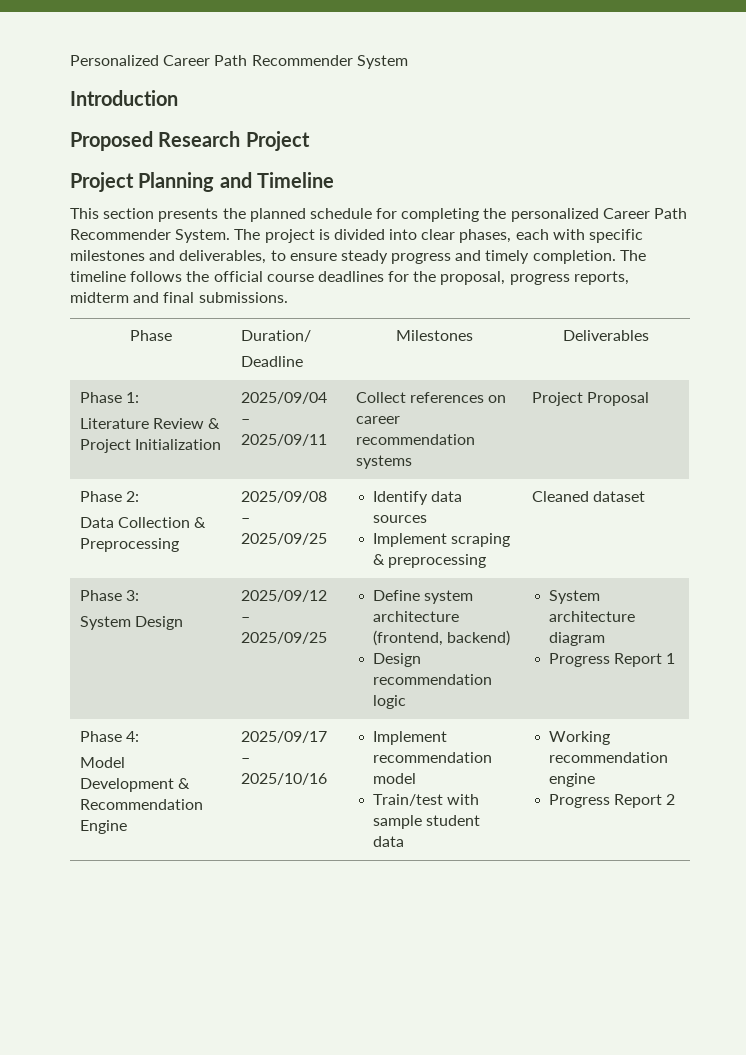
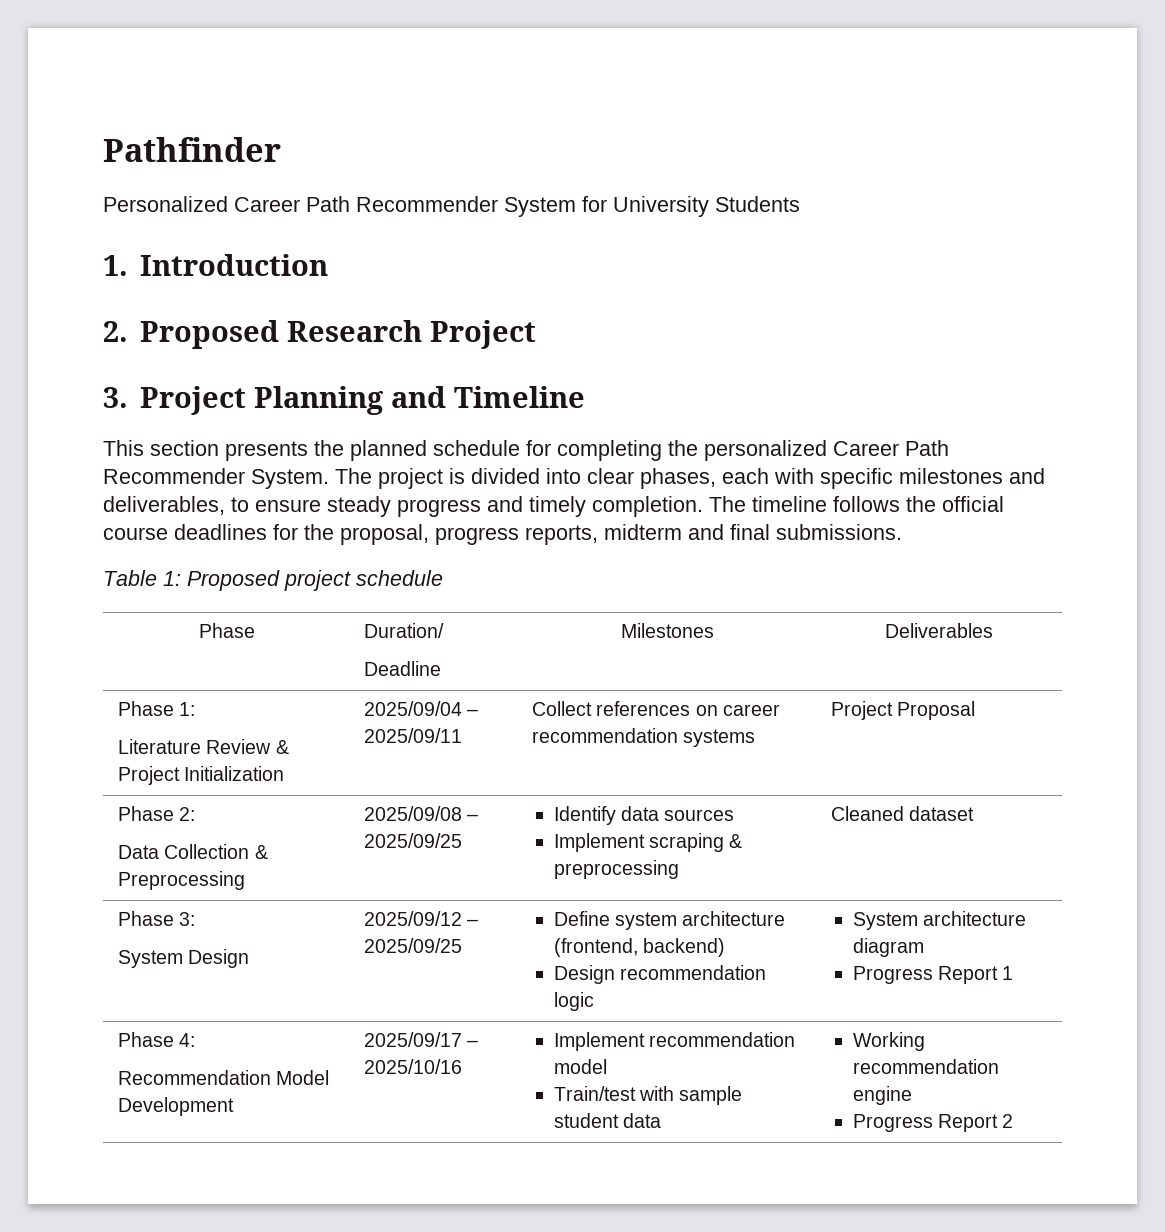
(70, 60) none -> [103,137,281,162] Pathfinder //
(408, 62) // -> [582,196,800,217] [103,255,128,276] for University Students // 1.
(178, 98) none -> [103,321,128,342] 2.
(310, 141) none -> [103,387,128,408] 3.
(288, 297) none -> [103,570,443,591] // Table 1: Proposed project schedule
(139, 736) none -> [118,1070,272,1085] Recommendation
[177,778,190,789] [79,799,203,810] [79,820,127,834] & Recommendation Engine -> (235, 1106) none

